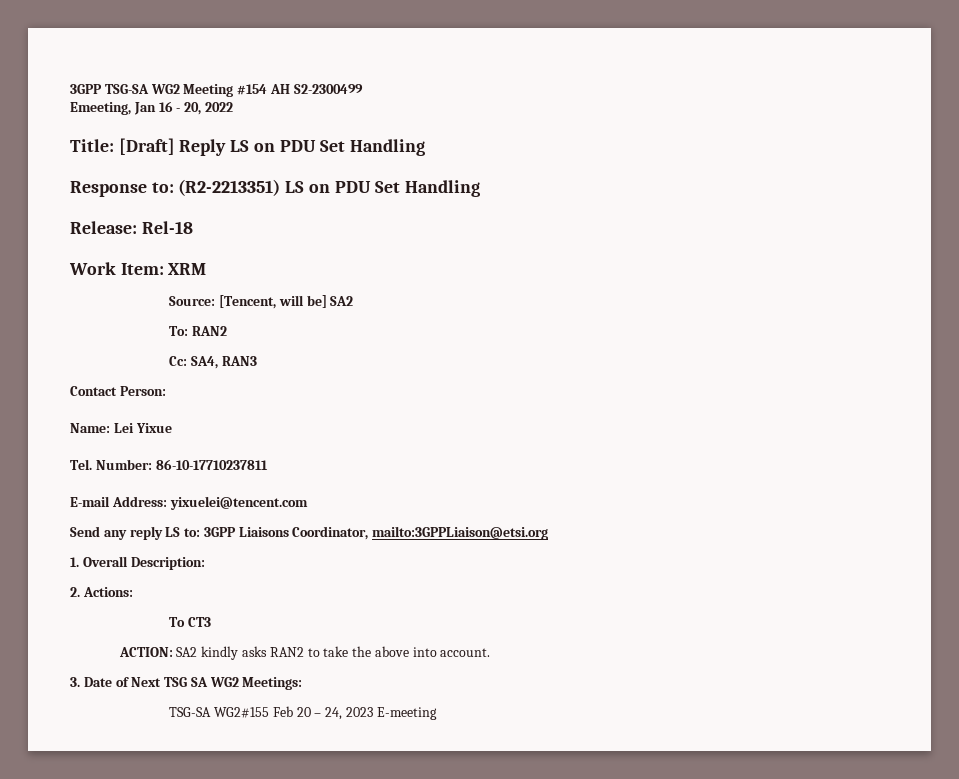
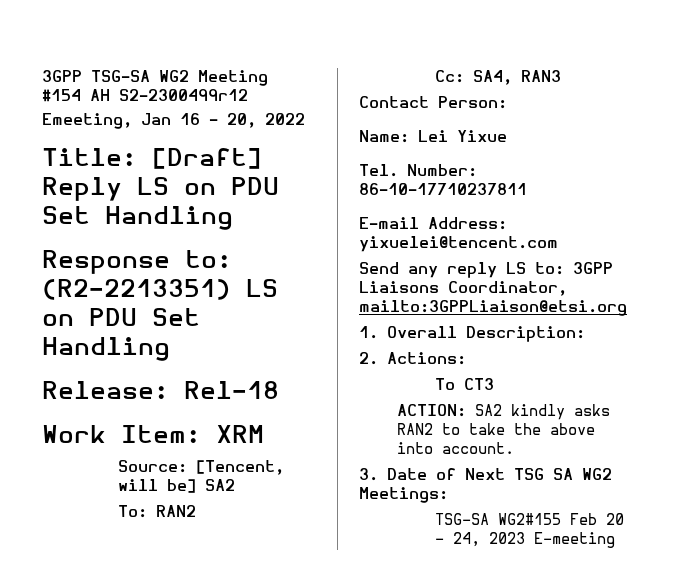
[293,84,363,94] S2-2300499 -> [119,89,248,101] S2-2300499r12

